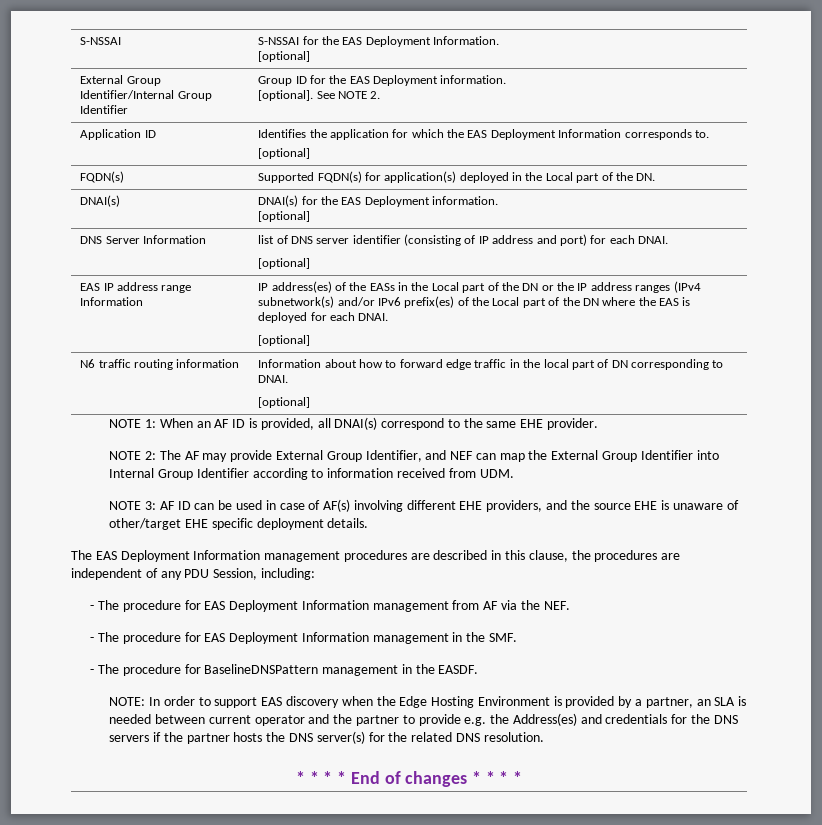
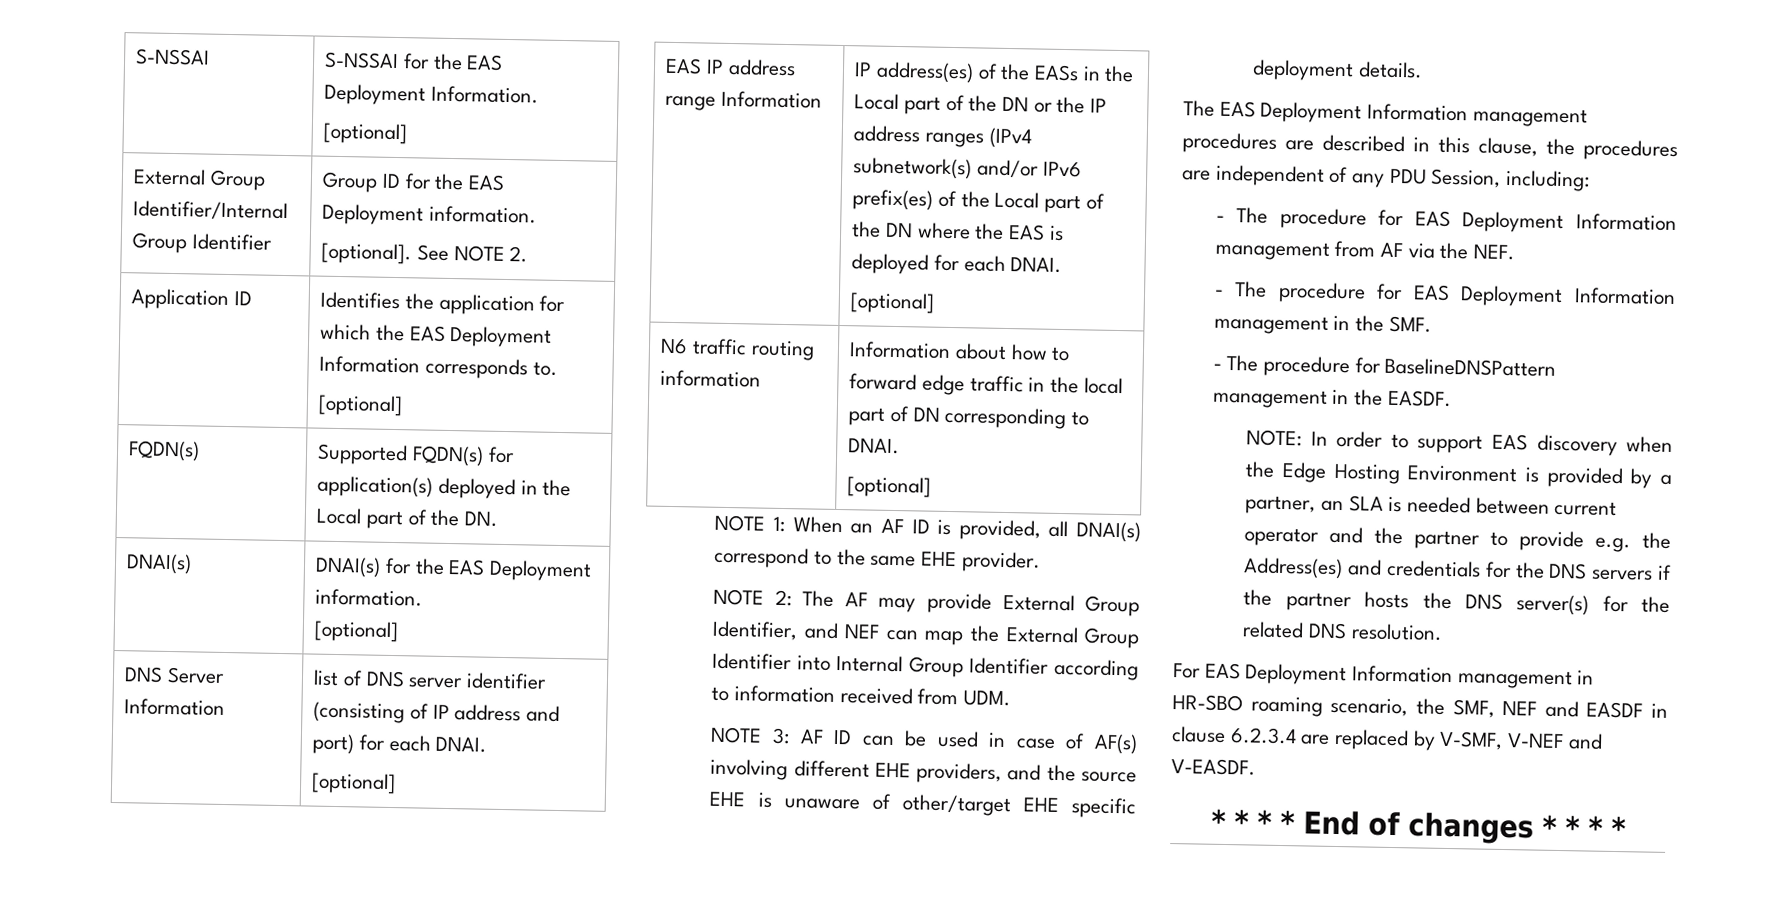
(544, 737) none -> [1173,662,1595,690] [1172,694,1668,719] [1171,726,1603,751] [1171,758,1256,776] // For EAS Deployment Information management in HR-SBO roaming scenario, the SMF, NEF and EASDF in clause 6.2.3.4 are replaced by V-SMF, V-NEF and V-EASDF.

